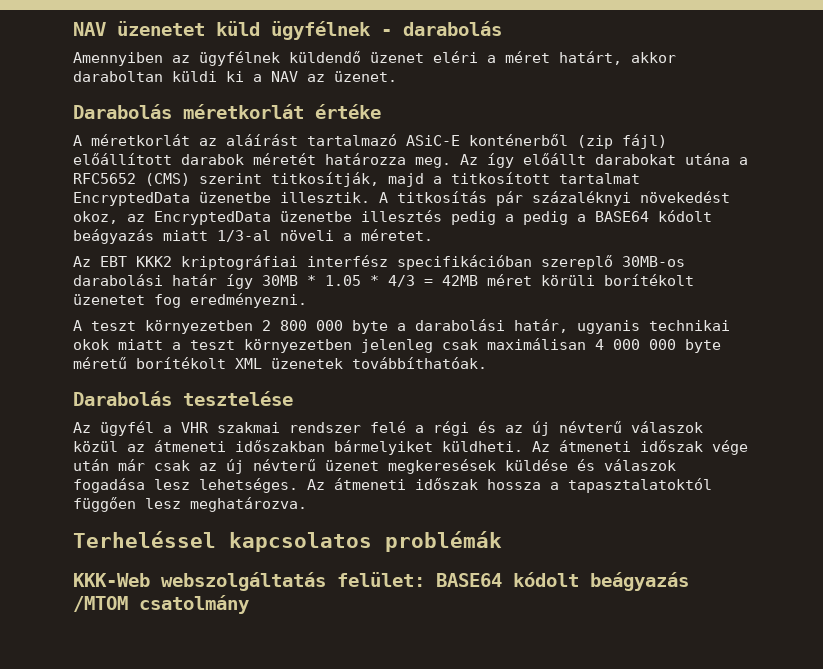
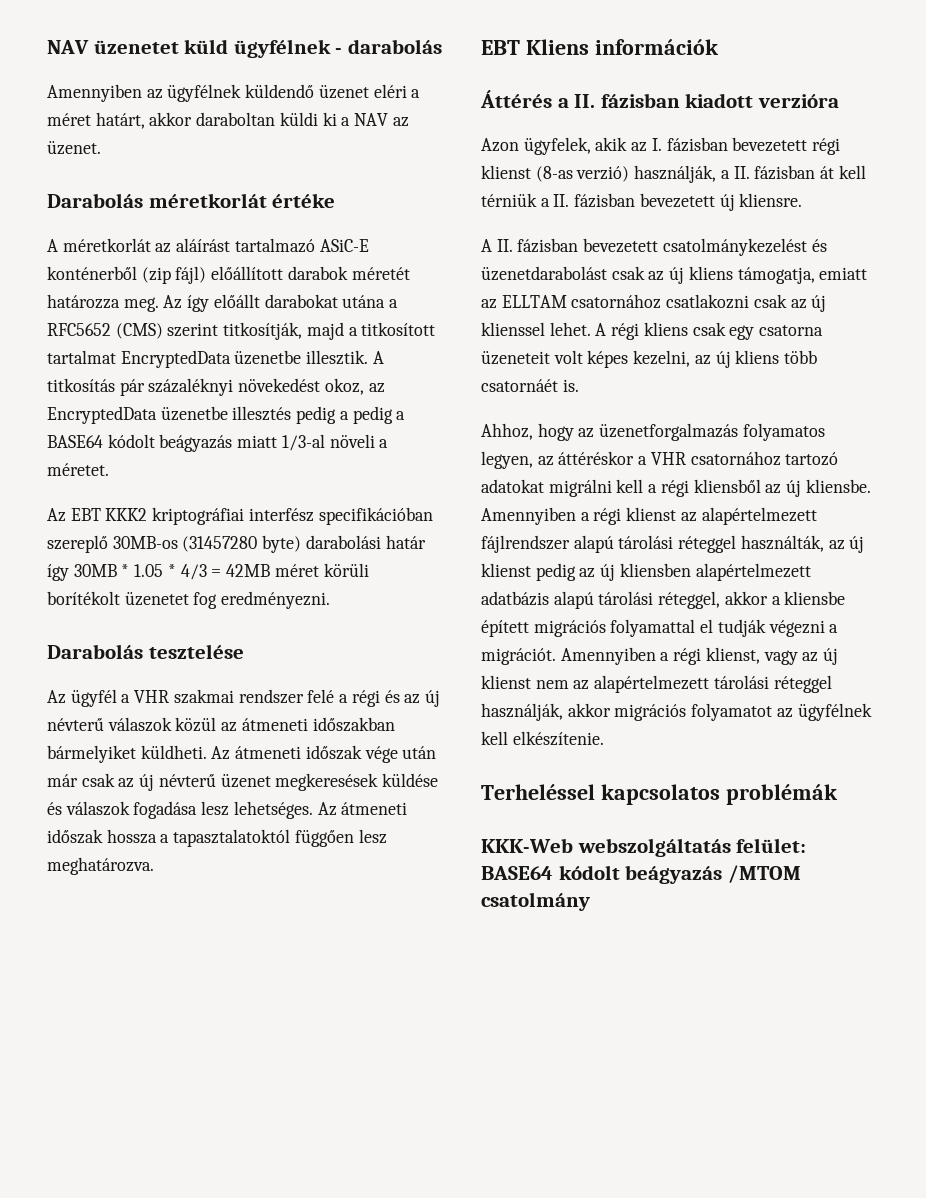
(685, 261) none -> [182,535,302,553] (31457280 byte)
[73,319,730,334] [73,338,721,353] [73,357,487,369] // A teszt környezetben 2 800 000 byte a darabolási határ, ugyanis technikai okok miatt a teszt környezetben jelenleg csak maximálisan 4 000 000 byte méretű borítékolt XML üzenetek továbbíthatóak. -> (331, 600) none
(307, 504) none -> [481,39,719,55] [480,90,839,108] [481,137,841,155] [481,165,866,183] [481,193,803,211] [481,238,827,256] [481,266,868,284] [481,294,827,312] [481,322,824,340] [481,350,818,368] [481,379,579,392] [481,423,825,441] [481,451,839,469] [481,479,871,497] [481,507,817,525] [481,535,865,553] [481,563,811,581] [481,591,846,609] [481,619,839,637] [481,647,839,665] [481,675,832,693] [481,703,872,721] [481,731,604,746] // EBT Kliens információk // Áttérés a II. fázisban kiadott verzióra // Azon ügyfelek, akik az I. fázisban bevezetett régi klienst (8-as verzió) használják, a II. fázisban át kell térniük a II. fázisban bevezetett új kliensre. // A II. fázisban bevezetett csatolmánykezelést és üzenetdarabolást csak az új kliens támogatja, emiatt az ELLTAM csatornához csatlakozni csak az új klienssel lehet. A régi kliens csak egy csatorna üzeneteit volt képes kezelni, az új kliens több csatornáét is. // Ahhoz, hogy az üzenetforgalmazás folyamatos legyen, az áttéréskor a VHR csatornához tartozó adatokat migrálni kell a régi kliensből az új kliensbe. Amennyiben a régi klienst az alapértelmezett fájlrendszer alapú tárolási réteggel használták, az új klienst pedig az új kliensben alapértelmezett adatbázis alapú tárolási réteggel, akkor a kliensbe épített migrációs folyamattal el tudják végezni a migrációt. Amennyiben a régi klienst, vagy az új klienst nem az alapértelmezett tárolási réteggel használják, akkor migrációs folyamatot az ügyfélnek kell elkészítenie.

